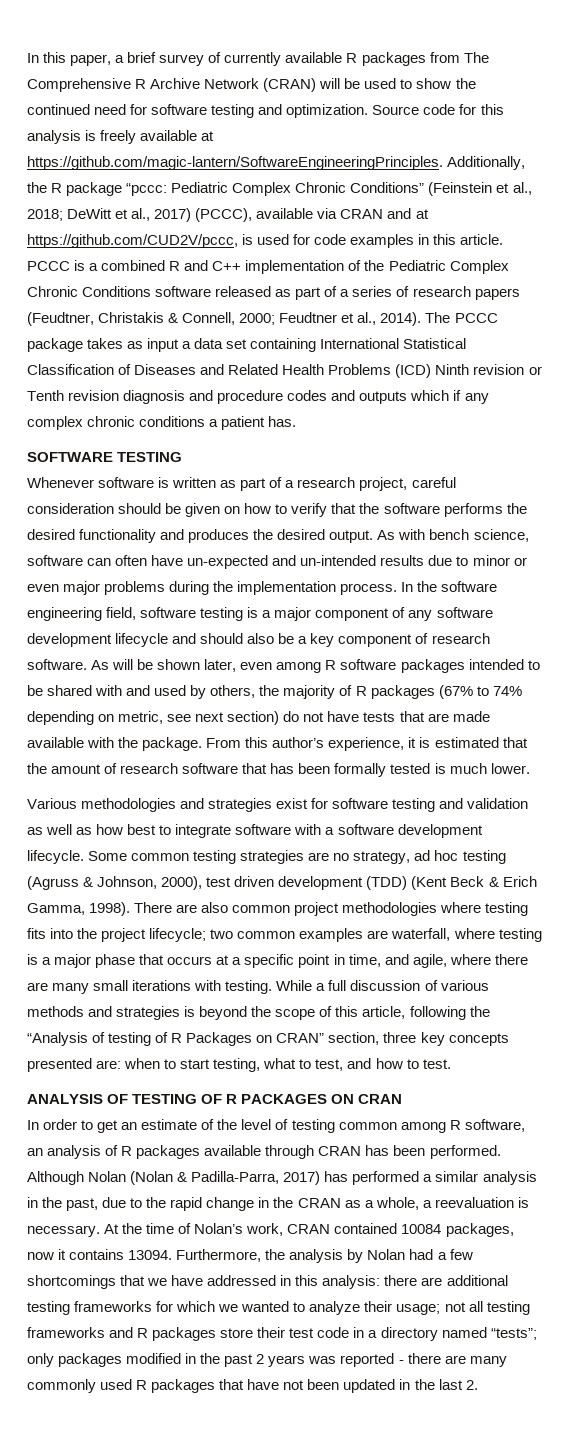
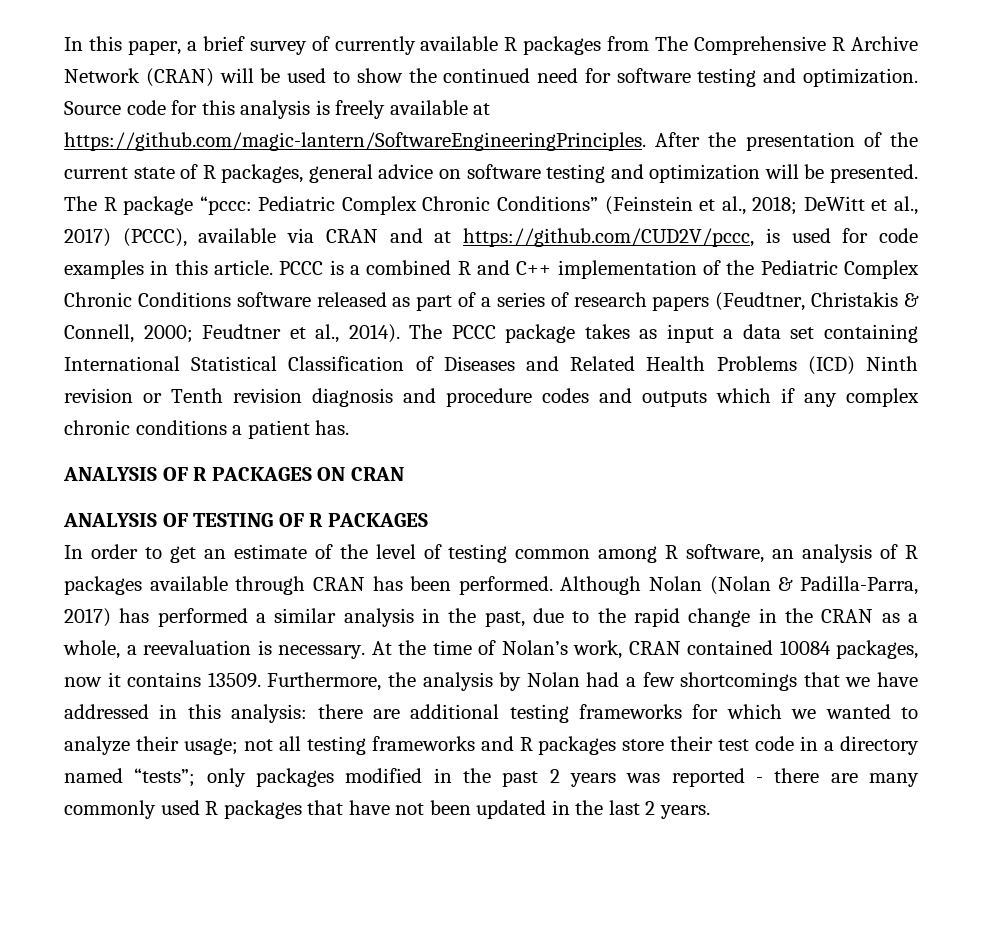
[447,156,526,170] [27,182,47,193] Additionally, the -> [655,132,919,151] [64,164,918,183] [64,196,97,211] After the presentation of the current state of R packages, general advice on software testing and optimization will be presented. The
[27,452,183,462] [27,477,456,491] [27,503,527,517] [27,529,529,543] [27,555,527,569] [27,581,498,595] [27,607,493,621] [27,633,490,647] [27,659,540,673] [27,685,522,699] [27,711,490,725] [27,737,528,751] [27,763,530,777] [27,798,529,812] [27,824,483,838] [27,850,506,864] [27,876,537,890] [27,902,529,916] [27,928,542,942] [27,954,528,968] [27,980,489,994] [27,1006,490,1020] [27,1032,509,1046] [27,1058,451,1072] SOFTWARE TESTING // Whenever software is written as part of a research project, careful consideration should be given on how to verify that the software performs the desired functionality and produces the desired output. As with bench science, software can often have un-expected and un-intended results due to minor or even major problems during the implementation process. In the software engineering field, software testing is a major component of any software development lifecycle and should also be a key component of research software. As will be shown later, even among R software packages intended to be shared with and used by others, the majority of R packages (67% to 74% depending on metric, see next section) do not have tests that are made available with the package. From this author’s experience, it is estimated that the amount of research software that has been formally tested is much lower. // Various methodologies and strategies exist for software testing and validation as well as how best to integrate software with a software development lifecycle. Some common testing strategies are no strategy, ad hoc testing (Agruss & Johnson, 2000), test driven development (TDD) (Kent Beck & Erich Gamma, 1998). There are also common project methodologies where testing fits into the project lifecycle; two common examples are waterfall, where testing is a major phase that occurs at a specific point in time, and agile, where there are many small iterations with testing. While a full discussion of various methods and strategies is beyond the scope of this article, following the “Analysis of testing of R Packages on CRAN” section, three key concepts presented are: when to start testing, what to test, and how to test. -> [63,467,404,481] ANALYSIS OF R PACKAGES ON CRAN
[331,1094,403,1104] ON CRAN -> (428, 520) none
[128,1250,173,1260] 13094. -> [207,672,261,688] 13509.
[465,1380,478,1390] 2. -> [645,801,710,819] 2 years.

